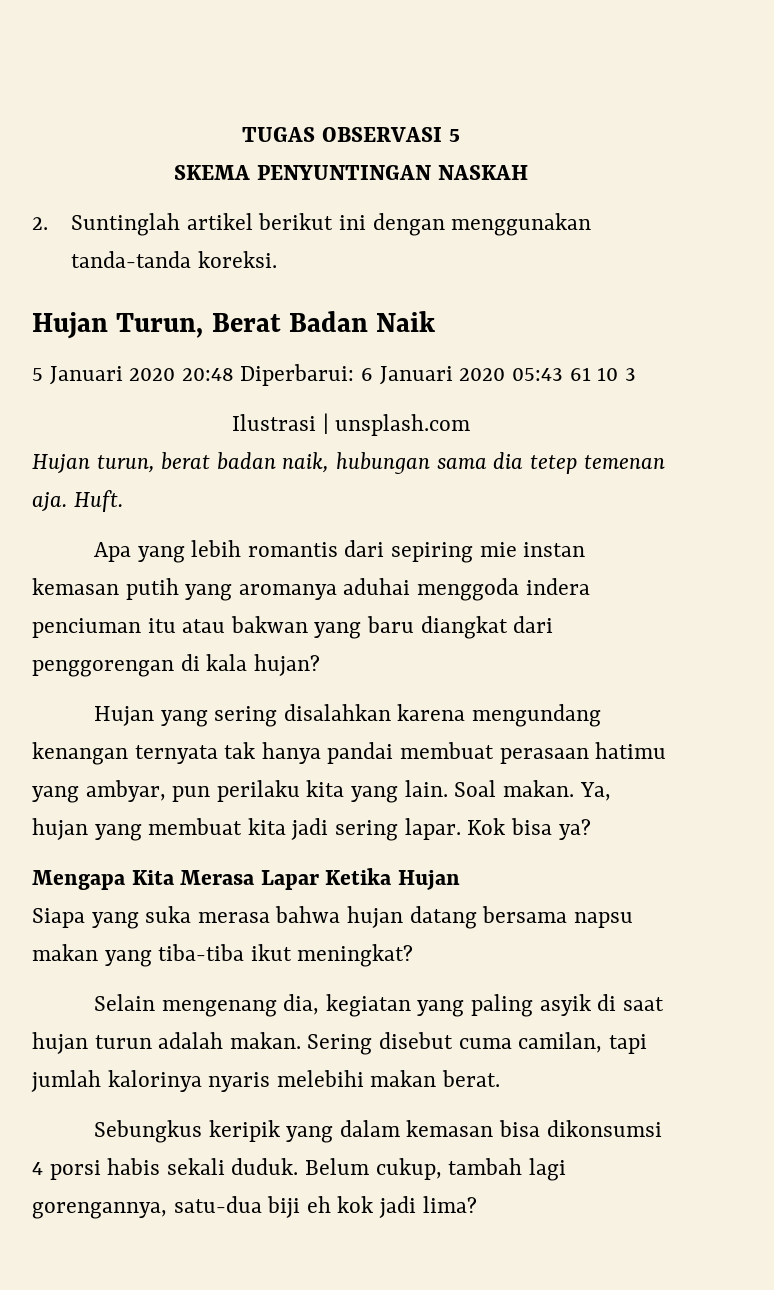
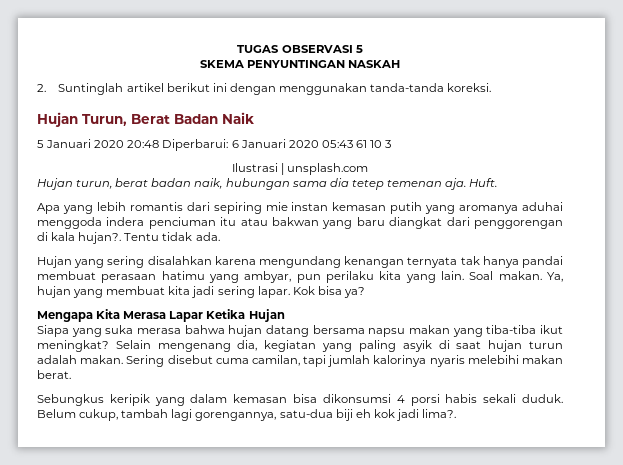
[253,654,320,676] hujan? -> [78,232,220,244] hujan?. Tentu tidak ada.
(414, 955) // -> (109, 346) none
[422,1196,477,1213] lima? -> [422,409,457,418] lima?.

